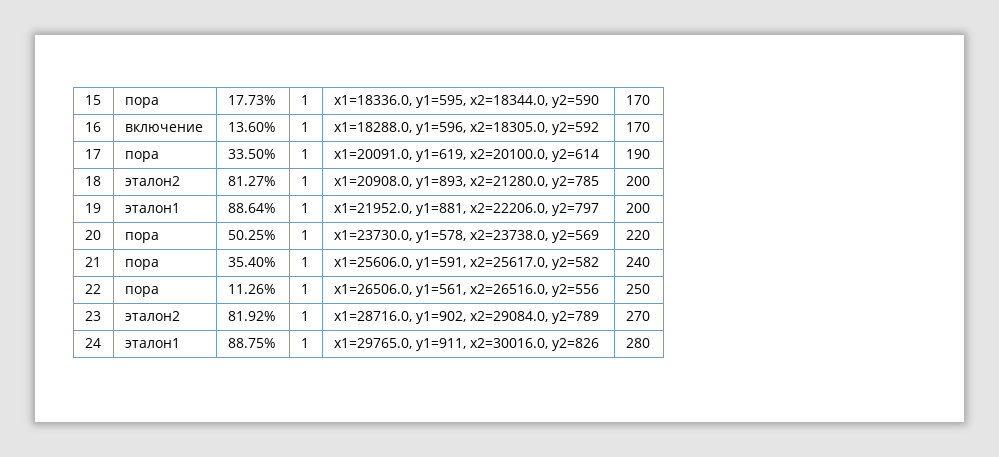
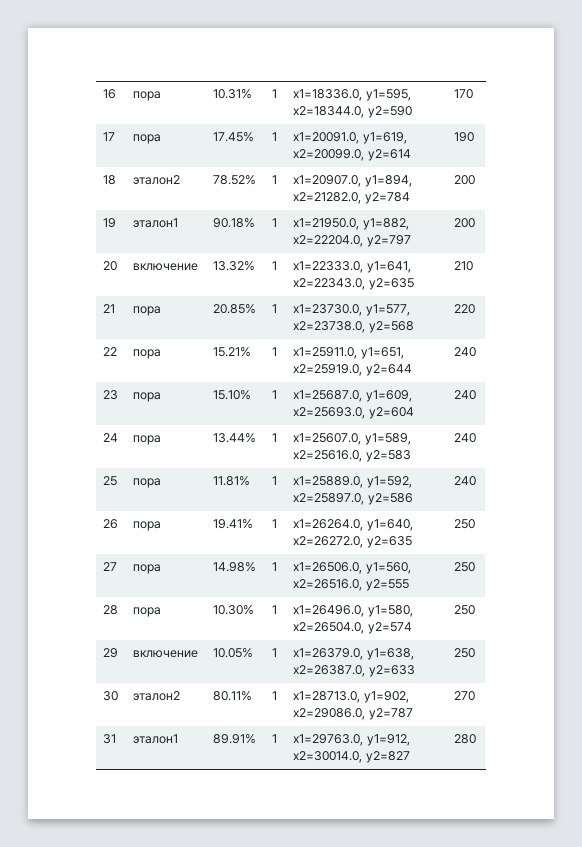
[84,95,101,105] [124,97,159,108] [227,95,276,105] 15 | пора | 17.73% -> [103,89,117,99] [133,91,162,101] [213,89,253,99] 16 | пора | 10.31%
[84,122,101,132] [124,124,203,132] [227,122,276,132] [300,122,309,132] [333,122,599,135] [625,122,650,132] // 16 | включение | 13.60% | 1 | x1=18288.0, y1=596, x2=18305.0, y2=592 | 170 -> (474, 94) none
[227,149,276,159] 33.50% -> [213,132,255,142] 17.45%
[469,149,548,160] x2=20100.0, -> [293,149,365,161] x2=20099.0,
[227,176,276,186] [300,176,309,186] [333,176,599,189] 81.27% | 1 | x1=20908.0, y1=893, x2=21280.0, y2=785 -> [213,175,257,185] [272,175,278,184] [293,175,412,187] [293,192,410,204] 78.52% | 1 | x1=20907.0, y1=894, x2=21282.0, y2=784
[227,203,276,213] [300,203,309,213] [333,203,548,216] 88.64% | 1 | x1=21952.0, y1=881, x2=22206.0, -> [213,218,256,228] [272,218,278,227] [293,218,409,230] [293,235,364,247] 90.18% | 1 | x1=21950.0, y1=882, x2=22204.0,
[124,232,159,243] [227,230,276,240] [300,230,309,240] [333,230,599,243] [625,230,650,240] пора | 50.25% | 1 | x1=23730.0, y1=578, x2=23738.0, y2=569 | 220 -> [133,263,199,271] [213,261,256,271] [272,261,278,270] [293,261,411,273] [293,278,414,290] [454,261,474,271] включение | 13.32% | 1 | x1=22333.0, y1=641, x2=22343.0, y2=635 | 210
[227,257,276,267] [300,257,309,267] [333,257,599,270] [625,257,650,267] [84,284,101,294] [124,286,159,297] [227,284,276,294] [300,284,309,294] [333,284,599,297] [625,284,650,294] [84,311,101,321] [124,311,180,321] [227,311,276,321] [300,311,309,321] [333,311,599,324] 35.40% | 1 | x1=25606.0, y1=591, x2=25617.0, y2=582 | 240 // 22 | пора | 11.26% | 1 | x1=26506.0, y1=561, x2=26516.0, y2=556 | 250 // 23 | эталон2 | 81.92% | 1 | x1=28716.0, y1=902, x2=29084.0, y2=789 -> [213,304,257,314] [272,304,278,313] [293,304,410,316] [293,321,414,333] [454,304,476,314] [103,347,118,356] [133,349,162,359] [213,347,252,357] [272,347,278,356] [293,347,404,359] [293,364,412,376] [454,347,477,357] [103,390,119,400] [133,392,162,402] [213,390,252,400] [272,390,278,399] [293,390,412,402] [293,407,414,419] [454,390,477,400] [103,433,119,442] [133,435,162,445] [213,433,257,443] [272,433,278,442] [293,433,411,445] [293,450,411,462] [454,433,477,443] [103,476,118,486] [133,478,162,488] [213,476,251,486] [272,476,278,485] [293,476,412,488] [293,493,413,505] [454,476,477,486] [103,519,119,529] [133,521,162,531] [213,519,254,529] [272,519,278,528] [293,519,413,531] [293,536,412,548] [454,519,476,529] [103,562,118,571] [133,564,162,574] [213,562,257,572] [272,562,278,571] [293,562,411,574] [293,579,409,591] [454,562,476,572] [103,605,119,615] [133,607,162,617] [213,605,255,615] [272,605,278,614] [293,605,413,617] [293,622,412,634] [454,605,476,615] [103,648,119,658] [133,650,199,658] [213,648,254,658] [272,648,278,657] [293,648,414,660] [293,665,415,677] [454,648,476,658] [103,691,119,701] [133,691,181,701] [213,691,253,701] [272,691,278,700] [293,691,409,703] [293,708,413,720] 20.85% | 1 | x1=23730.0, y1=577, x2=23738.0, y2=568 | 220 // 22 | пора | 15.21% | 1 | x1=25911.0, y1=651, x2=25919.0, y2=644 | 240 // 23 | пора | 15.10% | 1 | x1=25687.0, y1=609, x2=25693.0, y2=604 | 240 // 24 | пора | 13.44% | 1 | x1=25607.0, y1=589, x2=25616.0, y2=583 | 240 // 25 | пора | 11.81% | 1 | x1=25889.0, y1=592, x2=25897.0, y2=586 | 240 // 26 | пора | 19.41% | 1 | x1=26264.0, y1=640, x2=26272.0, y2=635 | 250 // 27 | пора | 14.98% | 1 | x1=26506.0, y1=560, x2=26516.0, y2=555 | 250 // 28 | пора | 10.30% | 1 | x1=26496.0, y1=580, x2=26504.0, y2=574 | 250 // 29 | включение | 10.05% | 1 | x1=26379.0, y1=638, x2=26387.0, y2=633 | 250 // 30 | эталон2 | 80.11% | 1 | x1=28713.0, y1=902, x2=29086.0, y2=787
[84,338,101,348] [124,338,180,348] [227,338,276,348] [300,338,309,348] [333,338,599,351] 24 | эталон1 | 88.75% | 1 | x1=29765.0, y1=911, x2=30016.0, y2=826 -> [103,734,117,744] [133,734,179,744] [213,734,257,744] [272,734,278,743] [293,734,410,746] [293,751,410,763] 31 | эталон1 | 89.91% | 1 | x1=29763.0, y1=912, x2=30014.0, y2=827

